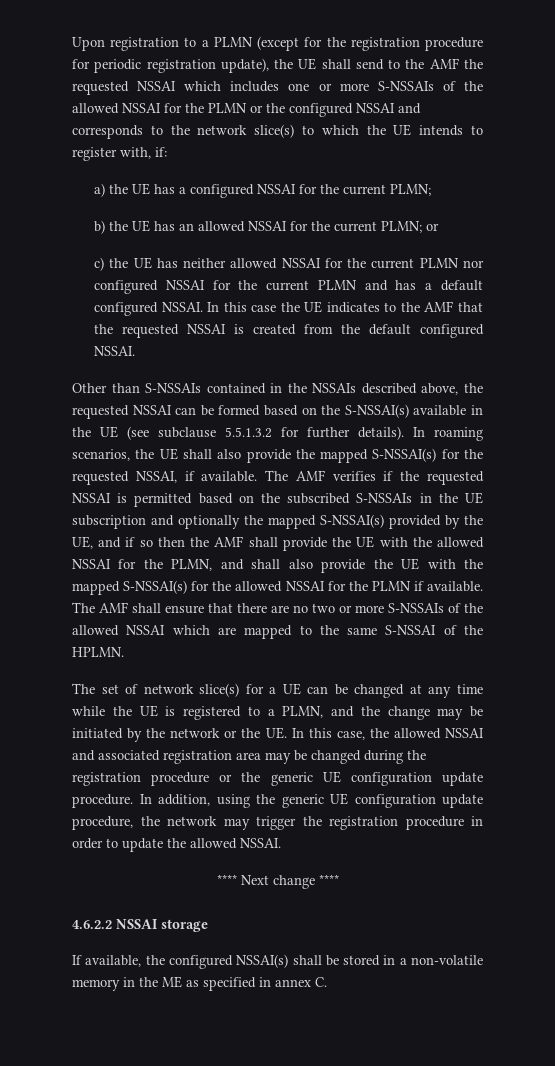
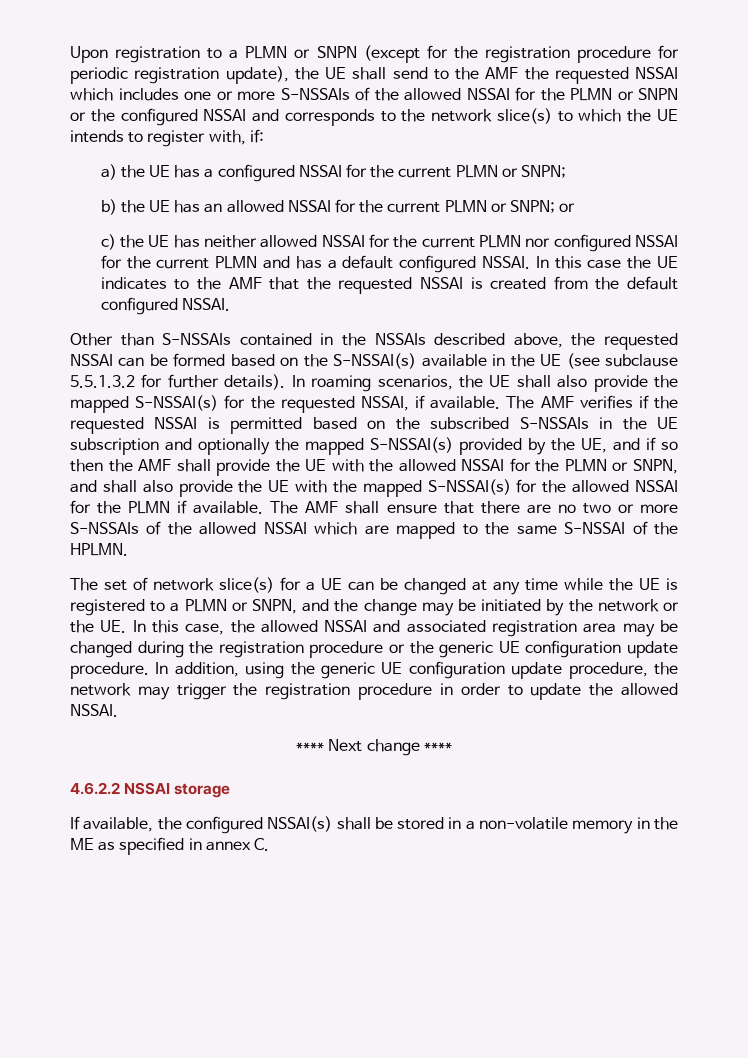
(253, 42) none -> [294,46,357,58] or SNPN
(263, 109) none -> [638,88,678,100] [70,112,86,121] SNPN or
[389,184,431,196] PLMN; -> [455,165,566,178] PLMN or SNPN;
[380,221,422,233] PLMN; -> [444,200,555,213] PLMN or SNPN;
[171,559,213,571] PLMN, -> [564,459,678,474] PLMN or SNPN,
[282,706,324,718] PLMN, -> [184,599,297,614] PLMN or SNPN,

